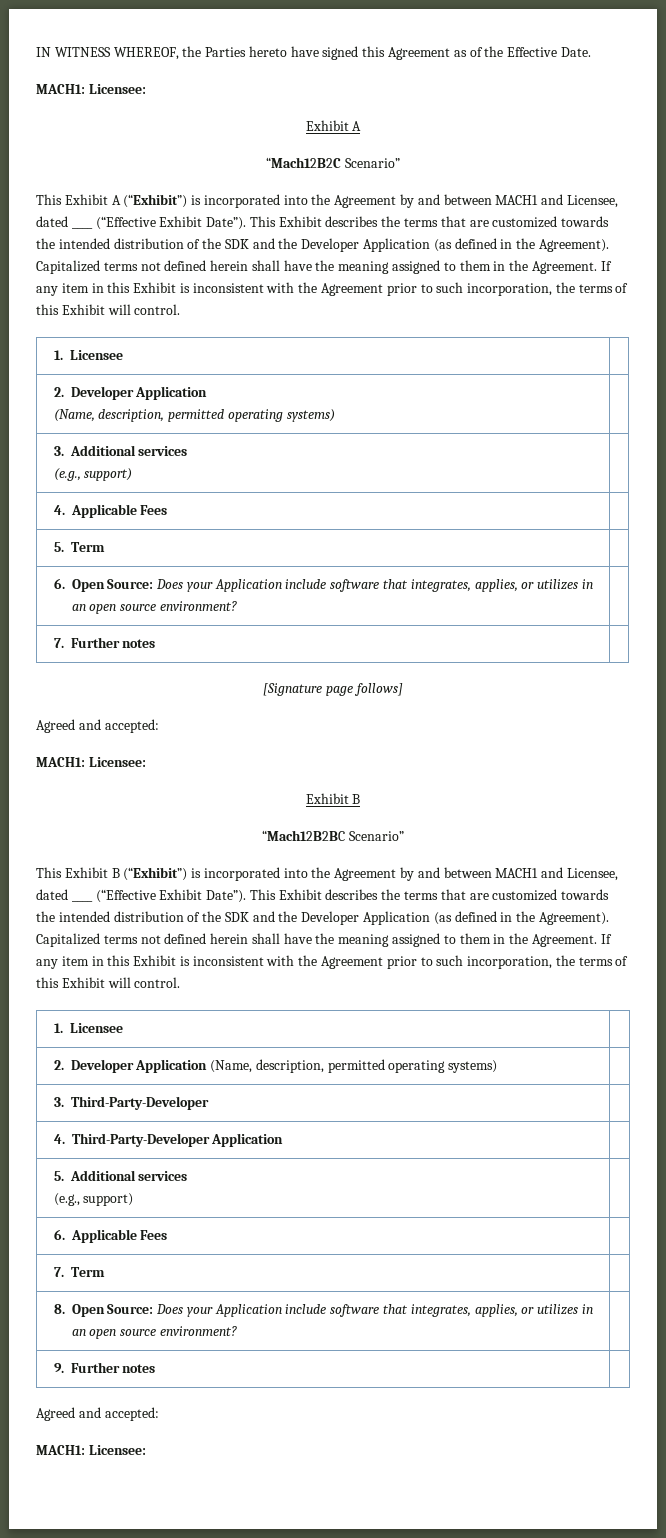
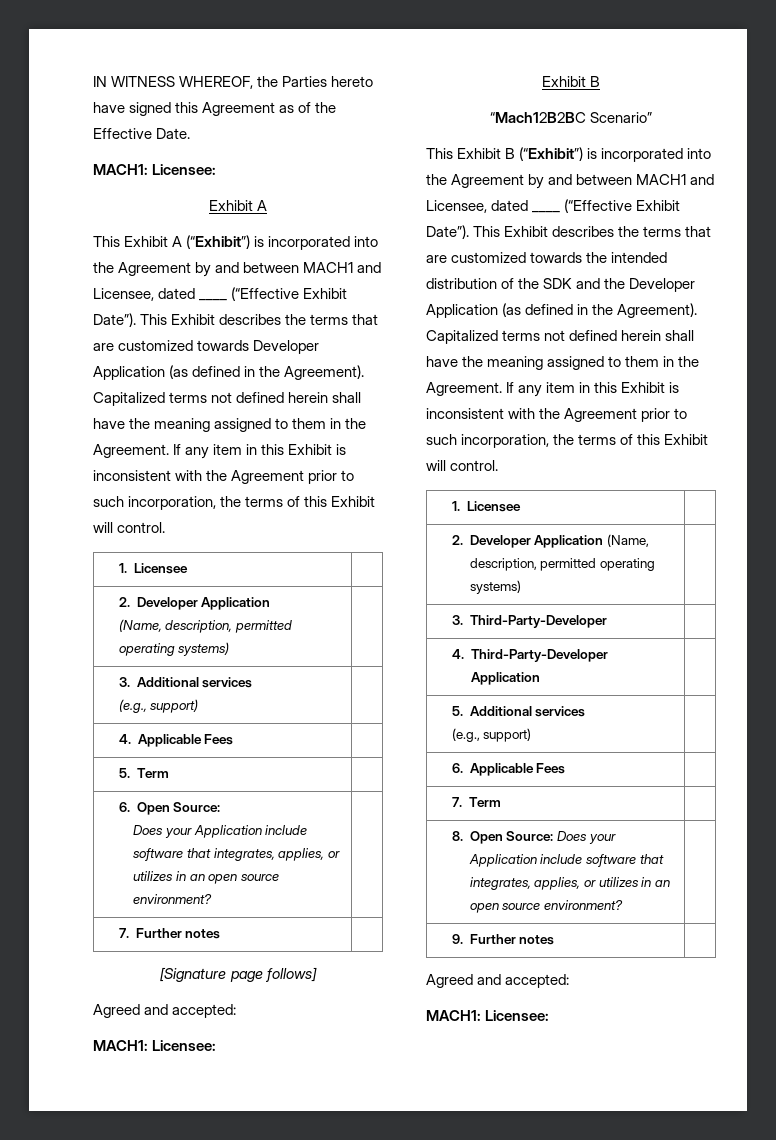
[266,157,400,168] // “Mach12B2C Scenario” -> (268, 205) none
[36,238,298,249] the intended distribution of the SDK and the -> (250, 345) none
(154, 584) none -> (221, 807) //

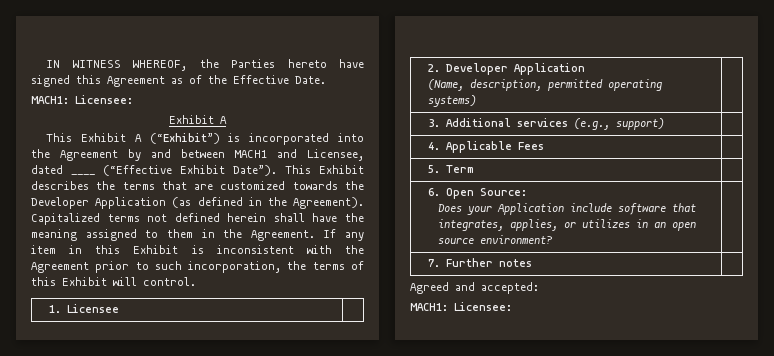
(250, 345) none -> [345,181,364,190] the
(253, 682) // -> (568, 122) none
[160,967,317,982] [93,1004,237,1018] [93,1040,217,1051] [541,76,601,87] [489,112,653,123] [426,147,712,162] [426,174,715,189] [426,200,529,213] [532,199,681,213] [426,225,712,239] [426,252,668,263] [426,278,696,292] [426,303,698,318] [426,330,695,344] [426,356,700,370] [426,382,680,397] [426,408,688,422] [426,434,709,448] [426,460,499,471] [451,501,521,512] [451,534,649,548] [469,558,655,571] [469,580,521,594] [451,615,607,628] [451,649,608,662] [470,672,540,685] [451,706,586,717] [451,728,532,742] [451,763,566,776] [451,797,501,807] [451,831,616,844] [468,854,664,867] [469,877,670,890] [469,900,623,913] [451,934,555,945] [426,974,570,988] [426,1010,550,1021] // [Signature page follows] // Agreed and accepted: // MACH1: Licensee: // Exhibit B // “Mach12B2BC Scenario” // This Exhibit B (“Exhibit”) is incorporated into the Agreement by and between MACH1 and Licensee, dated ____ (“Effective Exhibit Date”). This Exhibit describes the terms that are customized towards the intended distribution of the SDK and the Developer Application (as defined in the Agreement). Capitalized terms not defined herein shall have the meaning assigned to them in the Agreement. If any item in this Exhibit is inconsistent with the Agreement prior to such incorporation, the terms of this Exhibit will control. // 1. Licensee | // 2. Developer Application (Name, description, permitted operating systems) | // 3. Third-Party-Developer | // 4. Third-Party-Developer Application | // 5. Additional services // (e.g., support) | // 6. Applicable Fees | // 7. Term | // 8. Open Source: Does your Application include software that integrates, applies, or utilizes in an open source environment? | // 9. Further notes | // Agreed and accepted: // MACH1: Licensee: -> [410,282,539,294] [410,302,512,311] // Agreed and accepted: // MACH1: Licensee:

